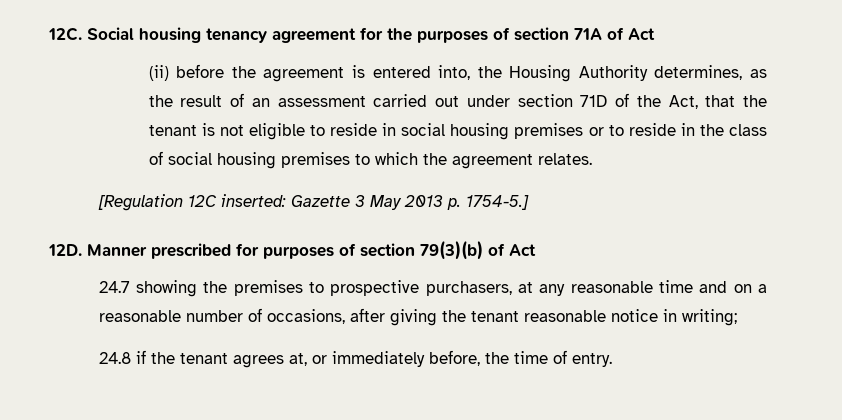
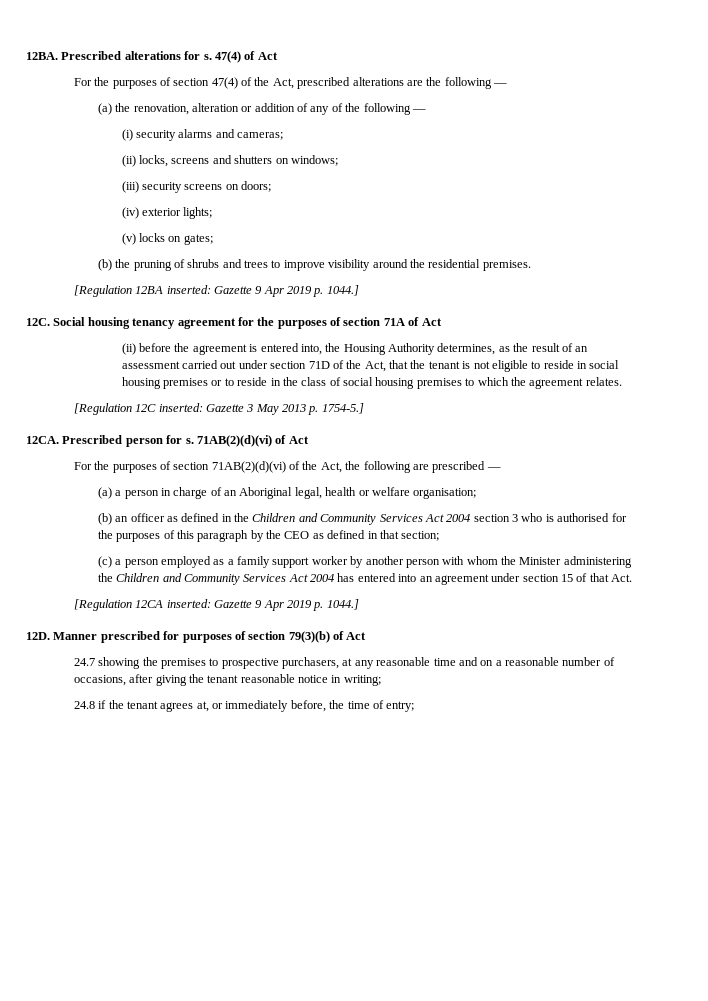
(48, 34) none -> [26,51,278,63] [73,77,508,89] [97,103,426,115] [121,129,284,141] [121,155,338,167] [121,181,272,193] [121,207,213,219] [121,233,213,245] [97,259,531,271] [73,285,359,297] 12BA. Prescribed alterations for s. 47(4) of Act // For the purposes of section 47(4) of the Act, prescribed alterations are the following — // (a) the renovation, alteration or addition of any of the following — // (i) security alarms and cameras; // (ii) locks, screens and shutters on windows; // (iii) security screens on doors; // (iv) exterior lights; // (v) locks on gates; // (b) the pruning of shrubs and trees to improve visibility around the residential premises. // [Regulation 12BA inserted: Gazette 9 Apr 2019 p. 1044.] //
(529, 202) none -> [26,435,309,447] [73,461,501,473] [97,487,477,499] [97,513,627,525] [97,530,440,542] [97,556,632,568] [97,573,633,585] [73,599,359,611] // 12CA. Prescribed person for s. 71AB(2)(d)(vi) of Act // For the purposes of section 71AB(2)(d)(vi) of the Act, the following are prescribed — // (a) a person in charge of an Aboriginal legal, health or welfare organisation; // (b) an officer as defined in the Children and Community Services Act 2004 section 3 who is authorised for the purposes of this paragraph by the CEO as defined in that section; // (c) a person employed as a family support worker by another person with whom the Minister administering the Children and Community Services Act 2004 has entered into an agreement under section 15 of that Act. // [Regulation 12CA inserted: Gazette 9 Apr 2019 p. 1044.]
[571,353,612,367] entry. -> [386,701,415,712] entry;

